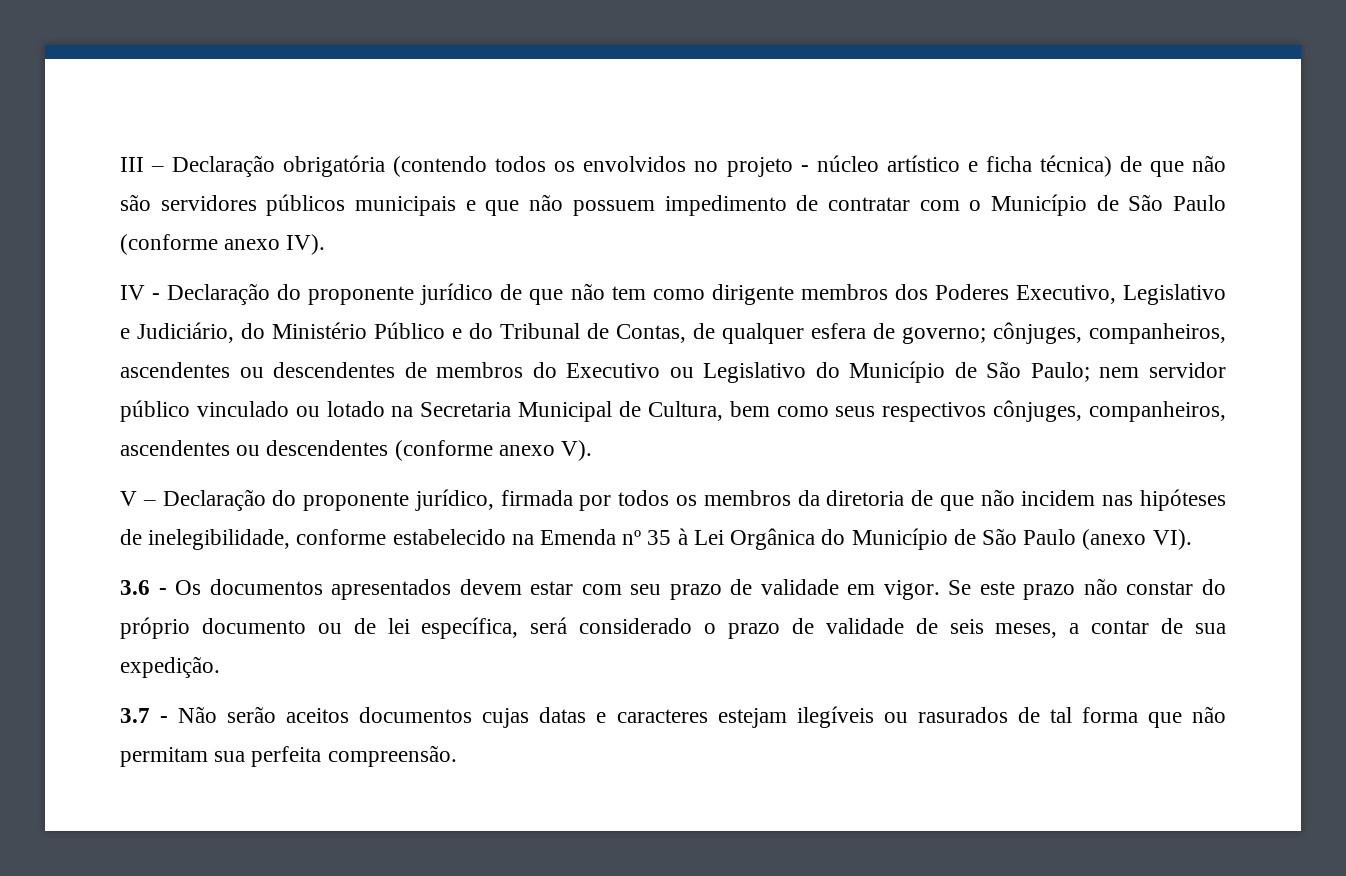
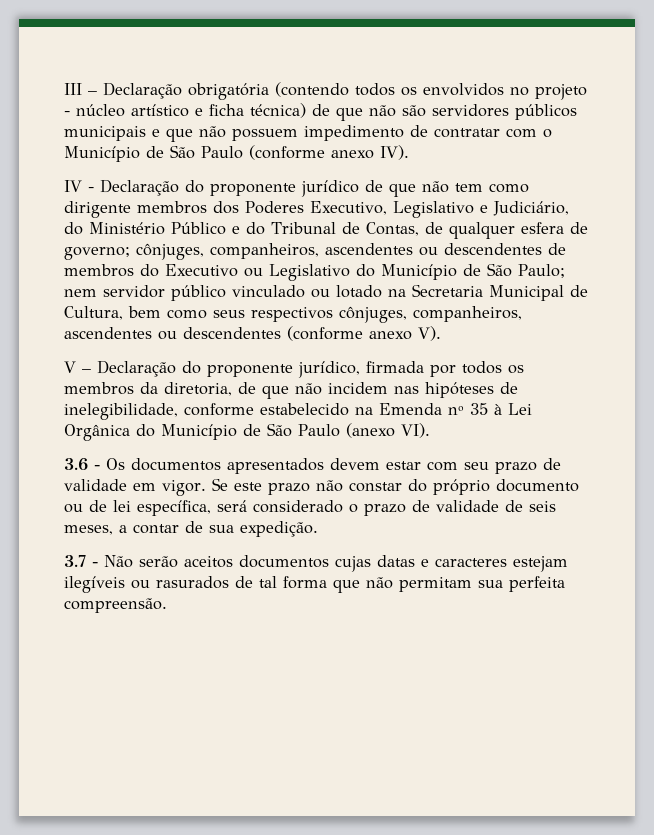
[826,490,905,506] diretoria -> [164,382,232,396] diretoria,

